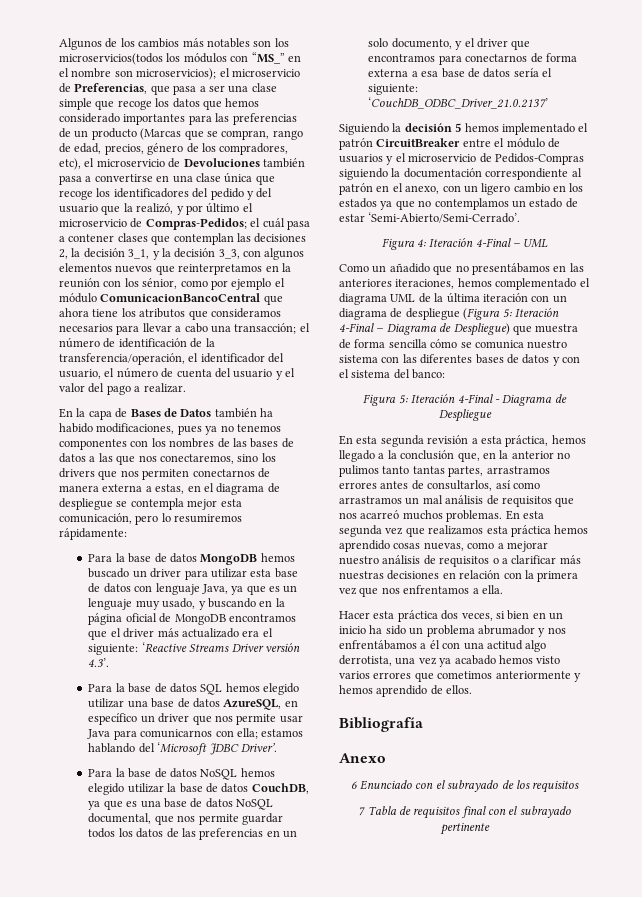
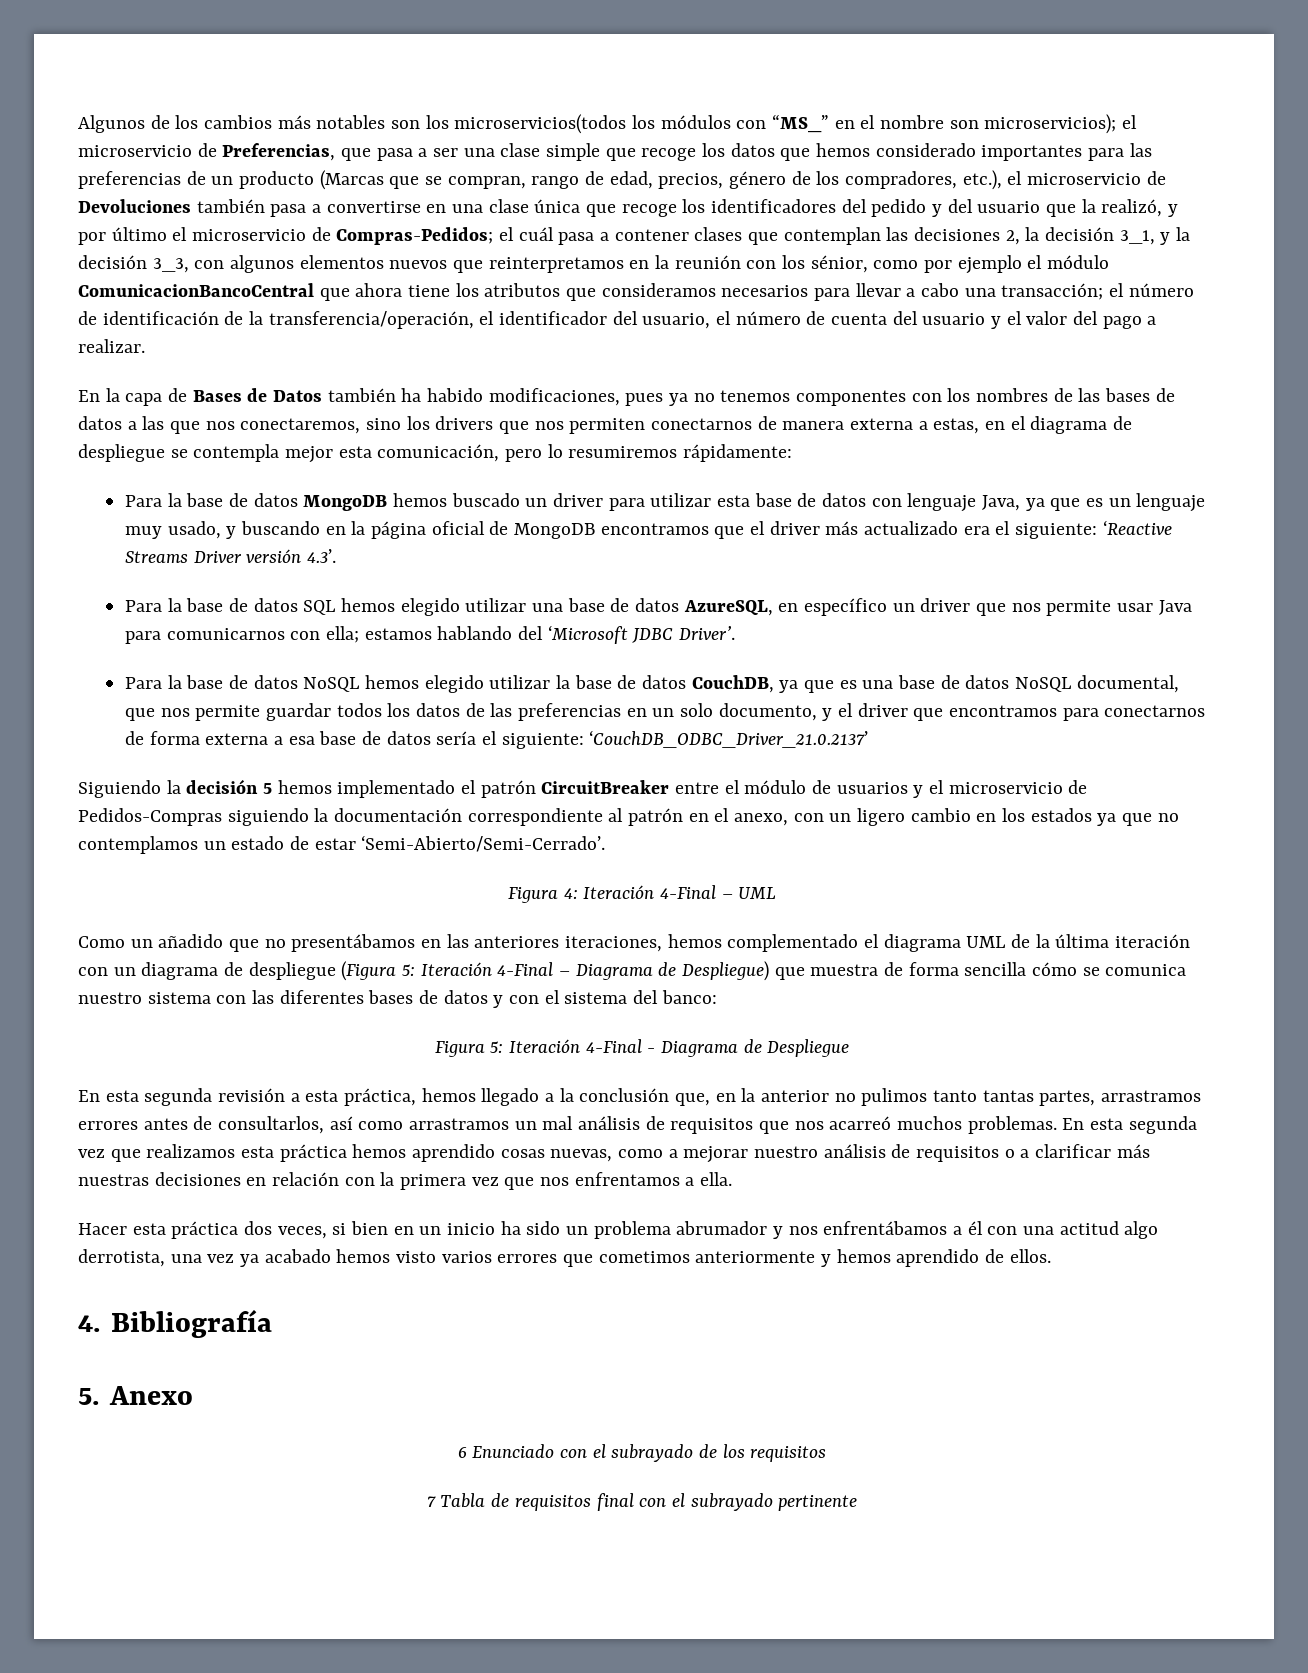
[59,158,81,170] etc), -> [962,170,1002,190] etc.),
(473, 689) none -> [78,1315,100,1332] 4.
(423, 724) none -> [78,1388,99,1405] 5.

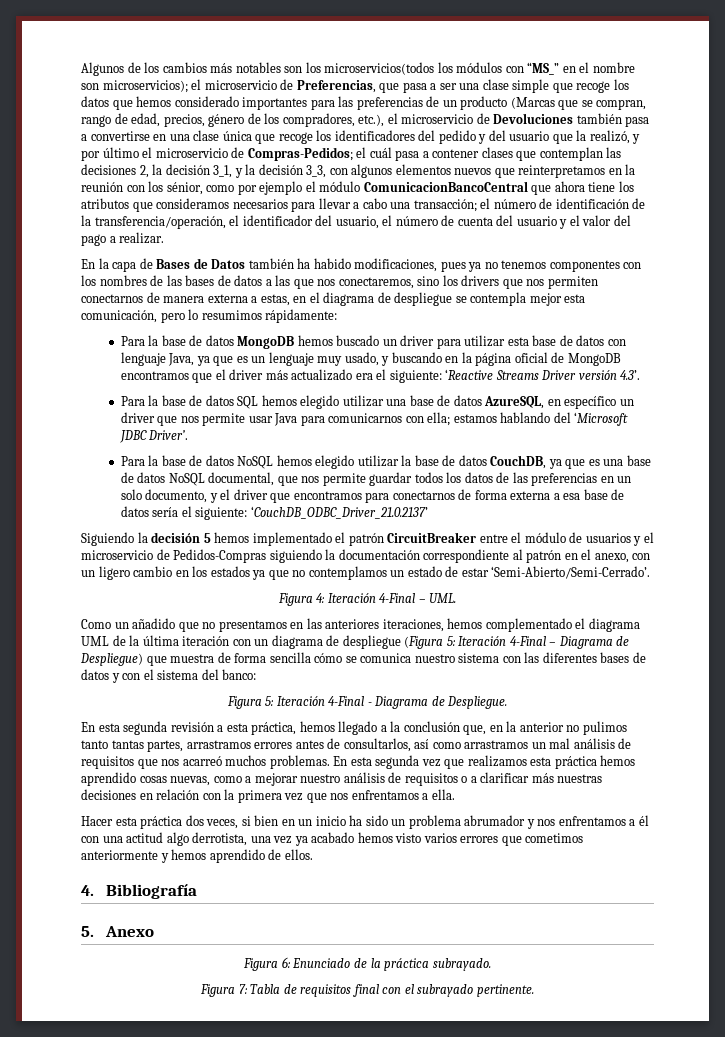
[568,446,678,458] resumiremos -> [201,310,262,320] resumimos
[738,887,777,899] UML -> [429,593,457,603] UML.
[291,934,416,952] presentábamos -> [218,620,287,632] presentamos
[767,1039,850,1057] Despliegue -> [447,696,508,709] Despliegue.
[823,1221,948,1235] enfrentábamos -> [558,816,626,826] enfrentamos
[457,1444,827,1462] [426,1496,436,1507] 6 Enunciado con el subrayado de los requisitos // 7 -> [243,957,491,971] [200,984,248,997] Figura 6: Enunciado de la práctica subrayado. // Figura 7:
[778,1495,858,1511] pertinente -> [476,984,534,997] pertinente.

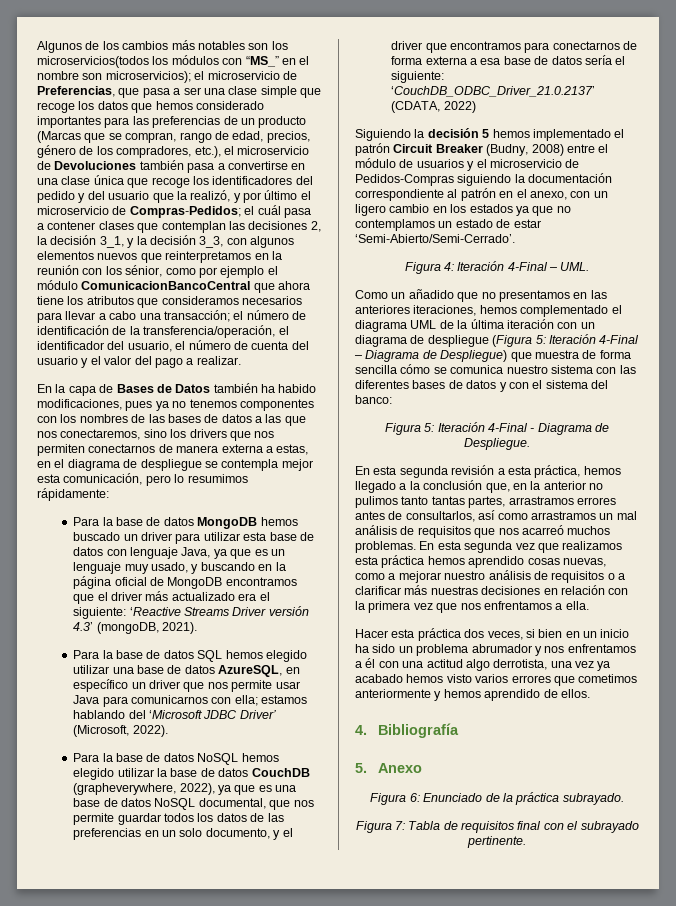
[620,370,641,380] 4.3’. -> [73,622,198,634] 4.3’ (mongoDB, 2021).
[148,430,189,440] Driver’. -> [239,710,276,719] [73,725,168,737] Driver’ (Microsoft, 2022).
[490,455,547,469] CouchDB, -> [251,768,310,777] [73,783,215,795] CouchDB (grapheverywhere, 2022),
(428, 512) none -> [391,101,476,113] (CDATA, 2022)
[387,532,477,543] CircuitBreaker -> [393,144,564,156] Circuit Breaker (Budny, 2008)

